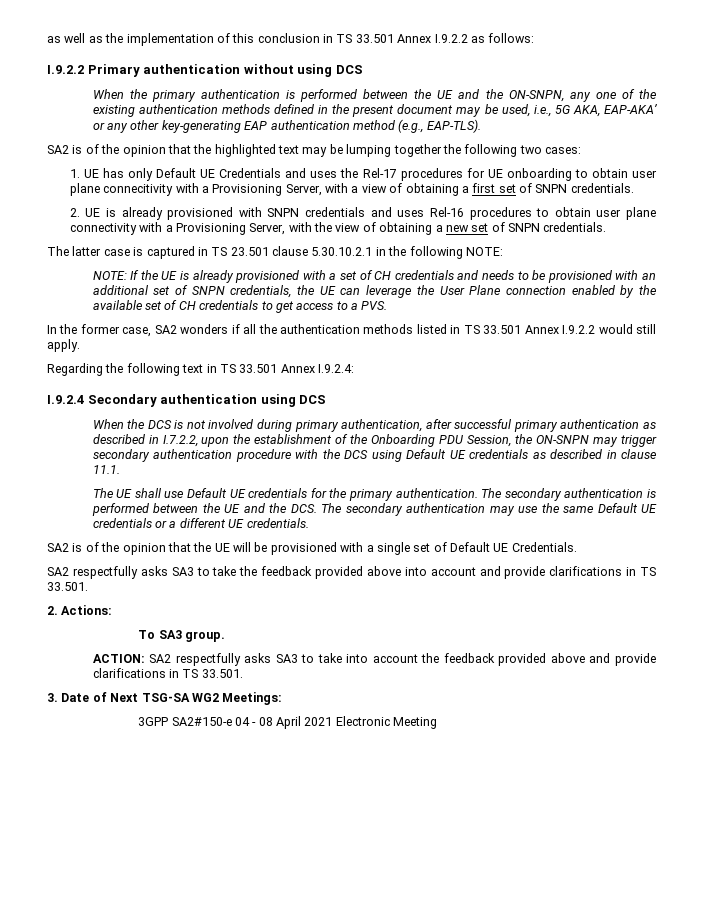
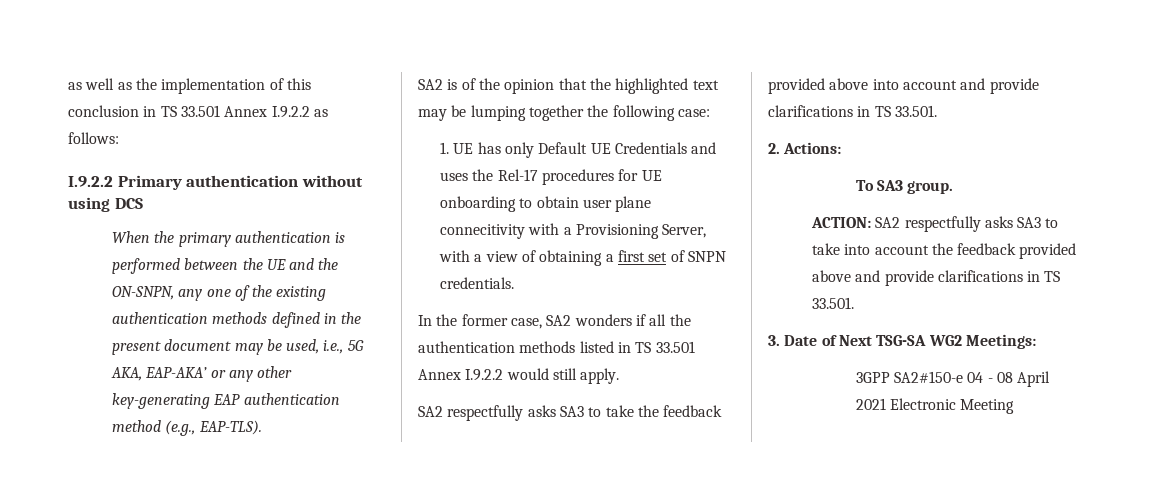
[519,145,581,154] two cases: -> [677,109,710,117] case:
[69,207,656,220] [69,222,607,235] [47,246,503,259] [92,270,656,283] [92,285,658,298] [92,300,388,313] // 2. UE is already provisioned with SNPN credentials and uses Rel-16 procedures to obtain user plane connectivity with a Provisioning Server, with the view of obtaining a new set of SNPN credentials. // The latter case is captured in TS 23.501 clause 5.30.10.2.1 in the following NOTE: // NOTE: If the UE is already provisioned with a set of CH credentials and needs to be provisioned with an additional set of SNPN credentials, the UE can leverage the User Plane connection enabled by the available set of CH credentials to get access to a PVS. -> (514, 283) none
[47,363,354,376] [47,394,327,407] [92,419,657,432] [92,434,657,447] [92,449,658,462] [92,465,120,474] [92,488,656,501] [91,503,658,516] [92,518,309,528] [47,542,577,555] // Regarding the following text in TS 33.501 Annex I.9.2.4: // I.9.2.4 Secondary authentication using DCS // When the DCS is not involved during primary authentication, after successful primary authentication as described in I.7.2.2, upon the establishment of the Onboarding PDU Session, the ON-SNPN may trigger secondary authentication procedure with the DCS using Default UE credentials as described in clause 11.1. // The UE shall use Default UE credentials for the primary authentication. The secondary authentication is performed between the UE and the DCS. The secondary authentication may use the same Default UE credentials or a different UE credentials. // SA2 is of the opinion that the UE will be provisioned with a single set of Default UE Credentials. -> (620, 376) none

